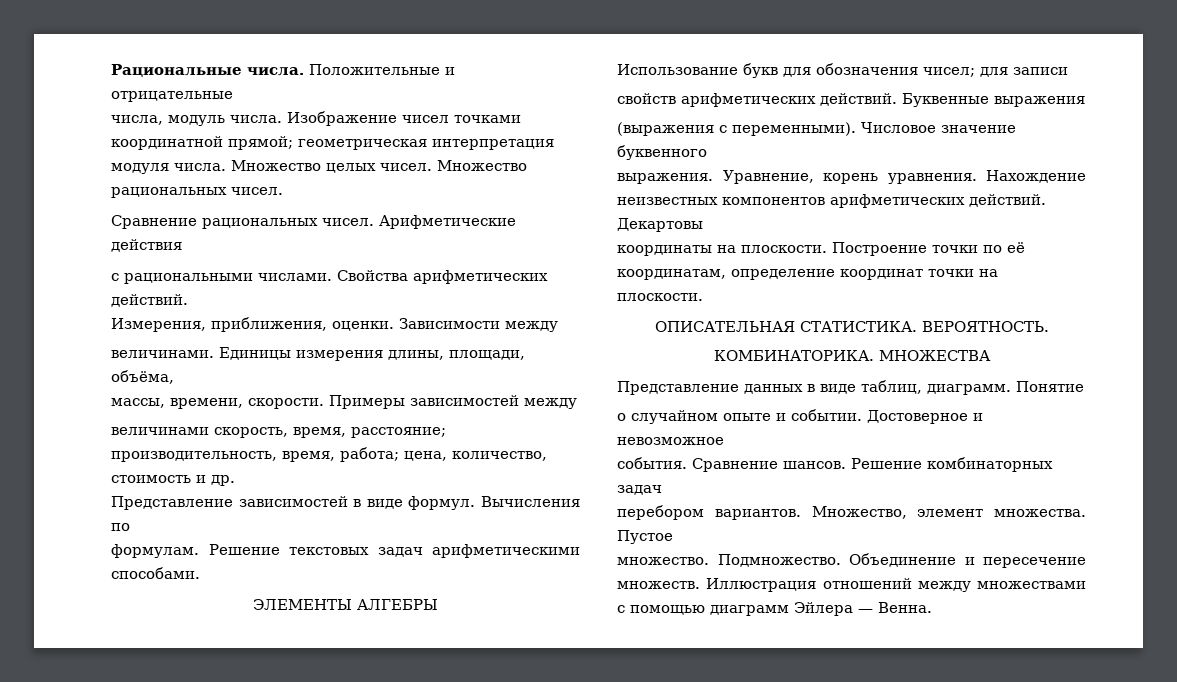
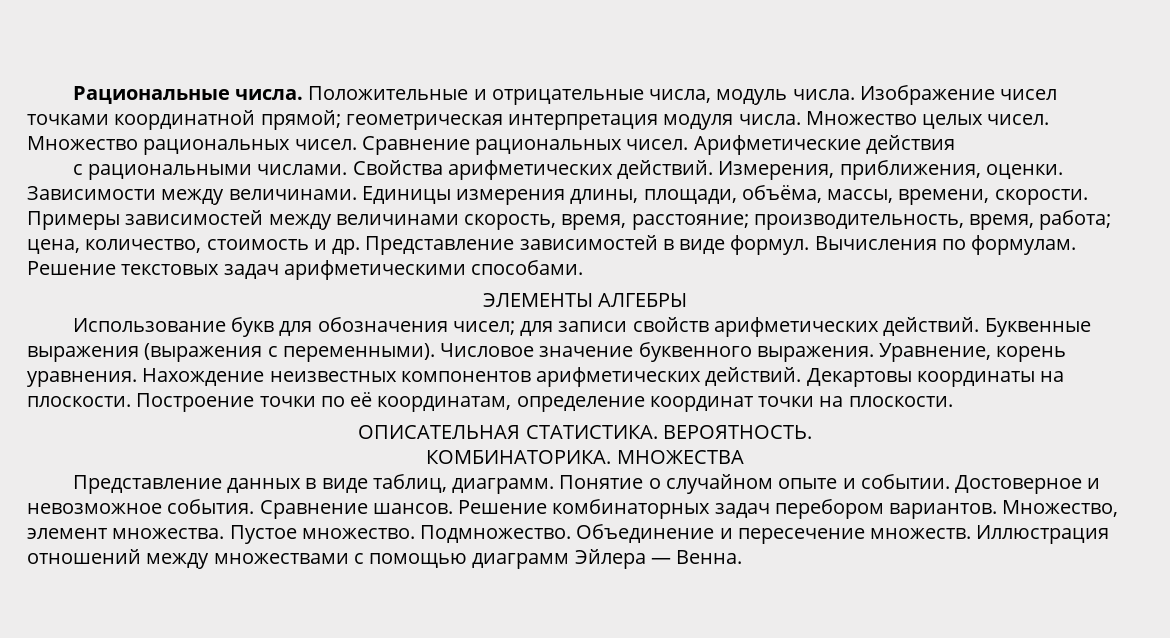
(233, 96) // -> (644, 97) none
(283, 191) // -> (357, 144) none
(188, 300) // -> (714, 169) none
(558, 326) // -> (225, 197) none
(174, 377) // -> (822, 194) none
(577, 403) // -> (332, 222) none
(235, 480) // -> (361, 247) none
(130, 527) // -> (966, 244) none
(1068, 71) // -> (628, 326) none
(1085, 101) // -> (139, 354) none
(707, 152) // -> (752, 352) none
(703, 225) // -> (912, 377) none
(1084, 386) // -> (644, 482) none
(724, 441) // -> (162, 508) none
(662, 490) // -> (770, 510) none
(673, 537) // -> (297, 534) none

